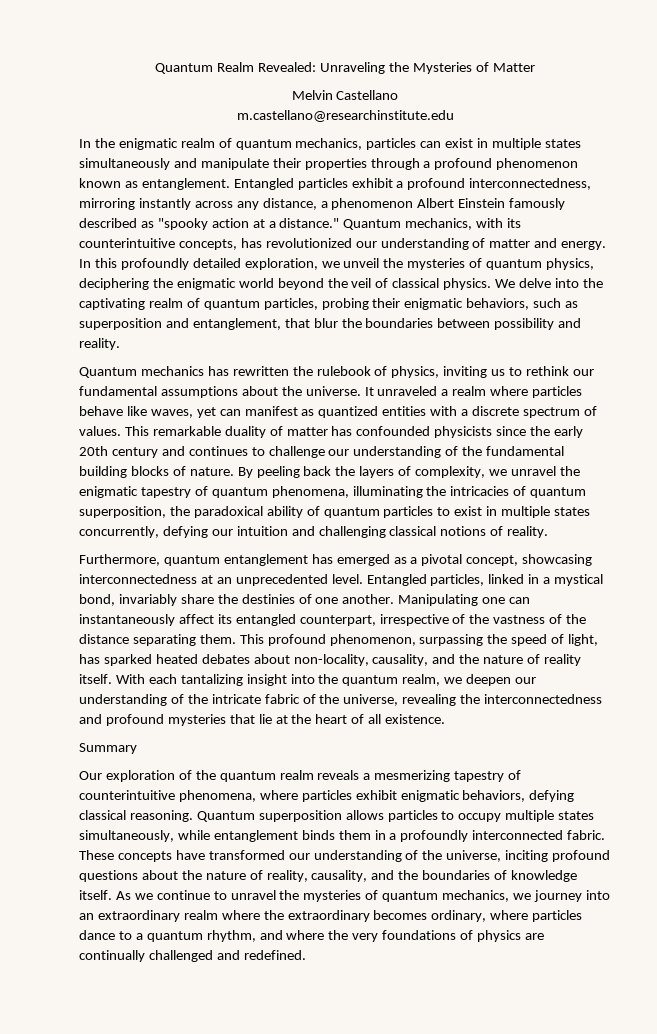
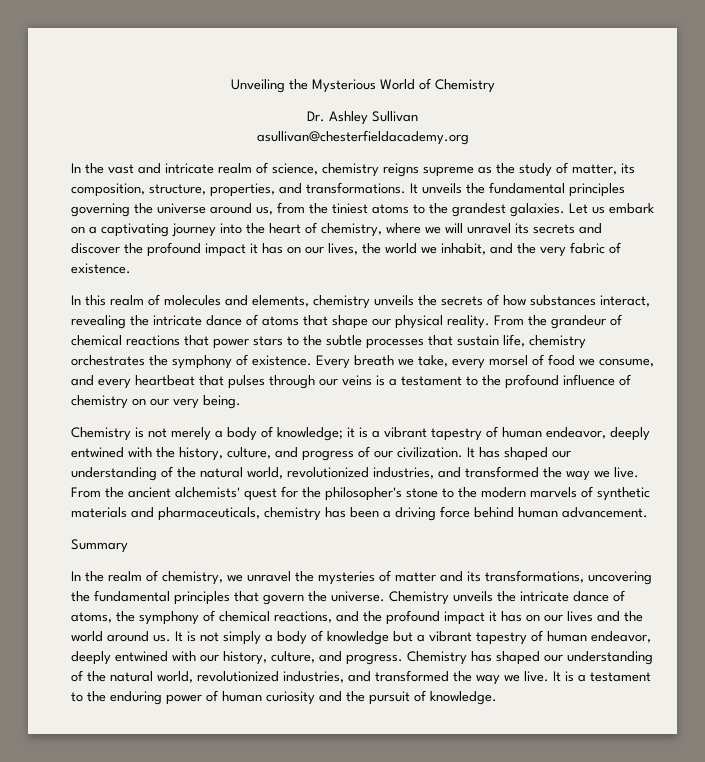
[155,62,535,74] [291,90,399,100] [236,110,454,122] [79,138,581,150] [79,158,579,170] [79,178,592,190] [79,198,566,210] [79,218,522,230] [79,238,607,250] [79,258,595,270] [79,278,603,290] [79,298,579,310] [79,318,582,330] [79,338,120,350] [79,366,594,378] [79,386,583,398] [79,406,597,418] [79,426,584,438] [79,446,565,458] [79,466,580,478] [79,486,587,498] [79,506,591,518] [79,526,549,538] [79,554,593,566] [79,574,604,586] [79,594,531,606] [79,614,587,626] [79,634,599,646] [79,654,582,666] [79,674,537,686] [79,694,603,706] [79,714,446,726] [79,743,137,754] [79,770,522,782] [79,790,575,802] [79,810,595,822] [79,830,606,842] [79,850,611,862] [79,870,578,882] [79,890,610,902] [79,910,583,922] [79,930,544,942] [79,950,306,962] Quantum Realm Revealed: Unraveling the Mysteries of Matter // Melvin Castellano // m.castellano@researchinstitute.edu // In the enigmatic realm of quantum mechanics, particles can exist in multiple states simultaneously and manipulate their properties through a profound phenomenon known as entanglement. Entangled particles exhibit a profound interconnectedness, mirroring instantly across any distance, a phenomenon Albert Einstein famously described as "spooky action at a distance." Quantum mechanics, with its counterintuitive concepts, has revolutionized our understanding of matter and energy. In this profoundly detailed exploration, we unveil the mysteries of quantum physics, deciphering the enigmatic world beyond the veil of classical physics. We delve into the captivating realm of quantum particles, probing their enigmatic behaviors, such as superposition and entanglement, that blur the boundaries between possibility and reality. // Quantum mechanics has rewritten the rulebook of physics, inviting us to rethink our fundamental assumptions about the universe. It unraveled a realm where particles behave like waves, yet can manifest as quantized entities with a discrete spectrum of values. This remarkable duality of matter has confounded physicists since the early 20th century and continues to challenge our understanding of the fundamental building blocks of nature. By peeling back the layers of complexity, we unravel the enigmatic tapestry of quantum phenomena, illuminating the intricacies of quantum superposition, the paradoxical ability of quantum particles to exist in multiple states concurrently, defying our intuition and challenging classical notions of reality. // Furthermore, quantum entanglement has emerged as a pivotal concept, showcasing interconnectedness at an unprecedented level. Entangled particles, linked in a mystical bond, invariably share the destinies of one another. Manipulating one can instantaneously affect its entangled counterpart, irrespective of the vastness of the distance separating them. This profound phenomenon, surpassing the speed of light, has sparked heated debates about non-locality, causality, and the nature of reality itself. With each tantalizing insight into the quantum realm, we deepen our understanding of the intricate fabric of the universe, revealing the interconnectedness and profound mysteries that lie at the heart of all existence. // Summary // Our exploration of the quantum realm reveals a mesmerizing tapestry of counterintuitive phenomena, where particles exhibit enigmatic behaviors, defying classical reasoning. Quantum superposition allows particles to occupy multiple states simultaneously, while entanglement binds them in a profoundly interconnected fabric. These concepts have transformed our understanding of the universe, inciting profound questions about the nature of reality, causality, and the boundaries of knowledge itself. As we continue to unravel the mysteries of quantum mechanics, we journey into an extraordinary realm where the extraordinary becomes ordinary, where particles dance to a quantum rhythm, and where the very foundations of physics are continually challenged and redefined. -> [230,78,495,93] [307,111,418,125] [256,130,469,145] [71,162,635,177] [71,182,625,197] [71,202,654,217] [71,222,602,237] [71,242,621,257] [71,263,131,274] [71,294,650,309] [71,314,622,329] [71,334,586,349] [71,354,654,369] [71,374,631,389] [71,395,241,409] [71,426,650,441] [71,446,571,461] [71,466,639,481] [71,486,650,501] [71,506,648,521] [71,539,128,553] [71,570,652,585] [71,590,625,605] [71,610,643,625] [71,630,651,645] [71,651,653,665] [71,670,651,685] [71,690,497,705] Unveiling the Mysterious World of Chemistry // Dr. Ashley Sullivan // asullivan@chesterfieldacademy.org // In the vast and intricate realm of science, chemistry reigns supreme as the study of matter, its composition, structure, properties, and transformations. It unveils the fundamental principles governing the universe around us, from the tiniest atoms to the grandest galaxies. Let us embark on a captivating journey into the heart of chemistry, where we will unravel its secrets and discover the profound impact it has on our lives, the world we inhabit, and the very fabric of existence. // In this realm of molecules and elements, chemistry unveils the secrets of how substances interact, revealing the intricate dance of atoms that shape our physical reality. From the grandeur of chemical reactions that power stars to the subtle processes that sustain life, chemistry orchestrates the symphony of existence. Every breath we take, every morsel of food we consume, and every heartbeat that pulses through our veins is a testament to the profound influence of chemistry on our very being. // Chemistry is not merely a body of knowledge; it is a vibrant tapestry of human endeavor, deeply entwined with the history, culture, and progress of our civilization. It has shaped our understanding of the natural world, revolutionized industries, and transformed the way we live. From the ancient alchemists' quest for the philosopher's stone to the modern marvels of synthetic materials and pharmaceuticals, chemistry has been a driving force behind human advancement. // Summary // In the realm of chemistry, we unravel the mysteries of matter and its transformations, uncovering the fundamental principles that govern the universe. Chemistry unveils the intricate dance of atoms, the symphony of chemical reactions, and the profound impact it has on our lives and the world around us. It is not simply a body of knowledge but a vibrant tapestry of human endeavor, deeply entwined with our history, culture, and progress. Chemistry has shaped our understanding of the natural world, revolutionized industries, and transformed the way we live. It is a testament to the enduring power of human curiosity and the pursuit of knowledge.

